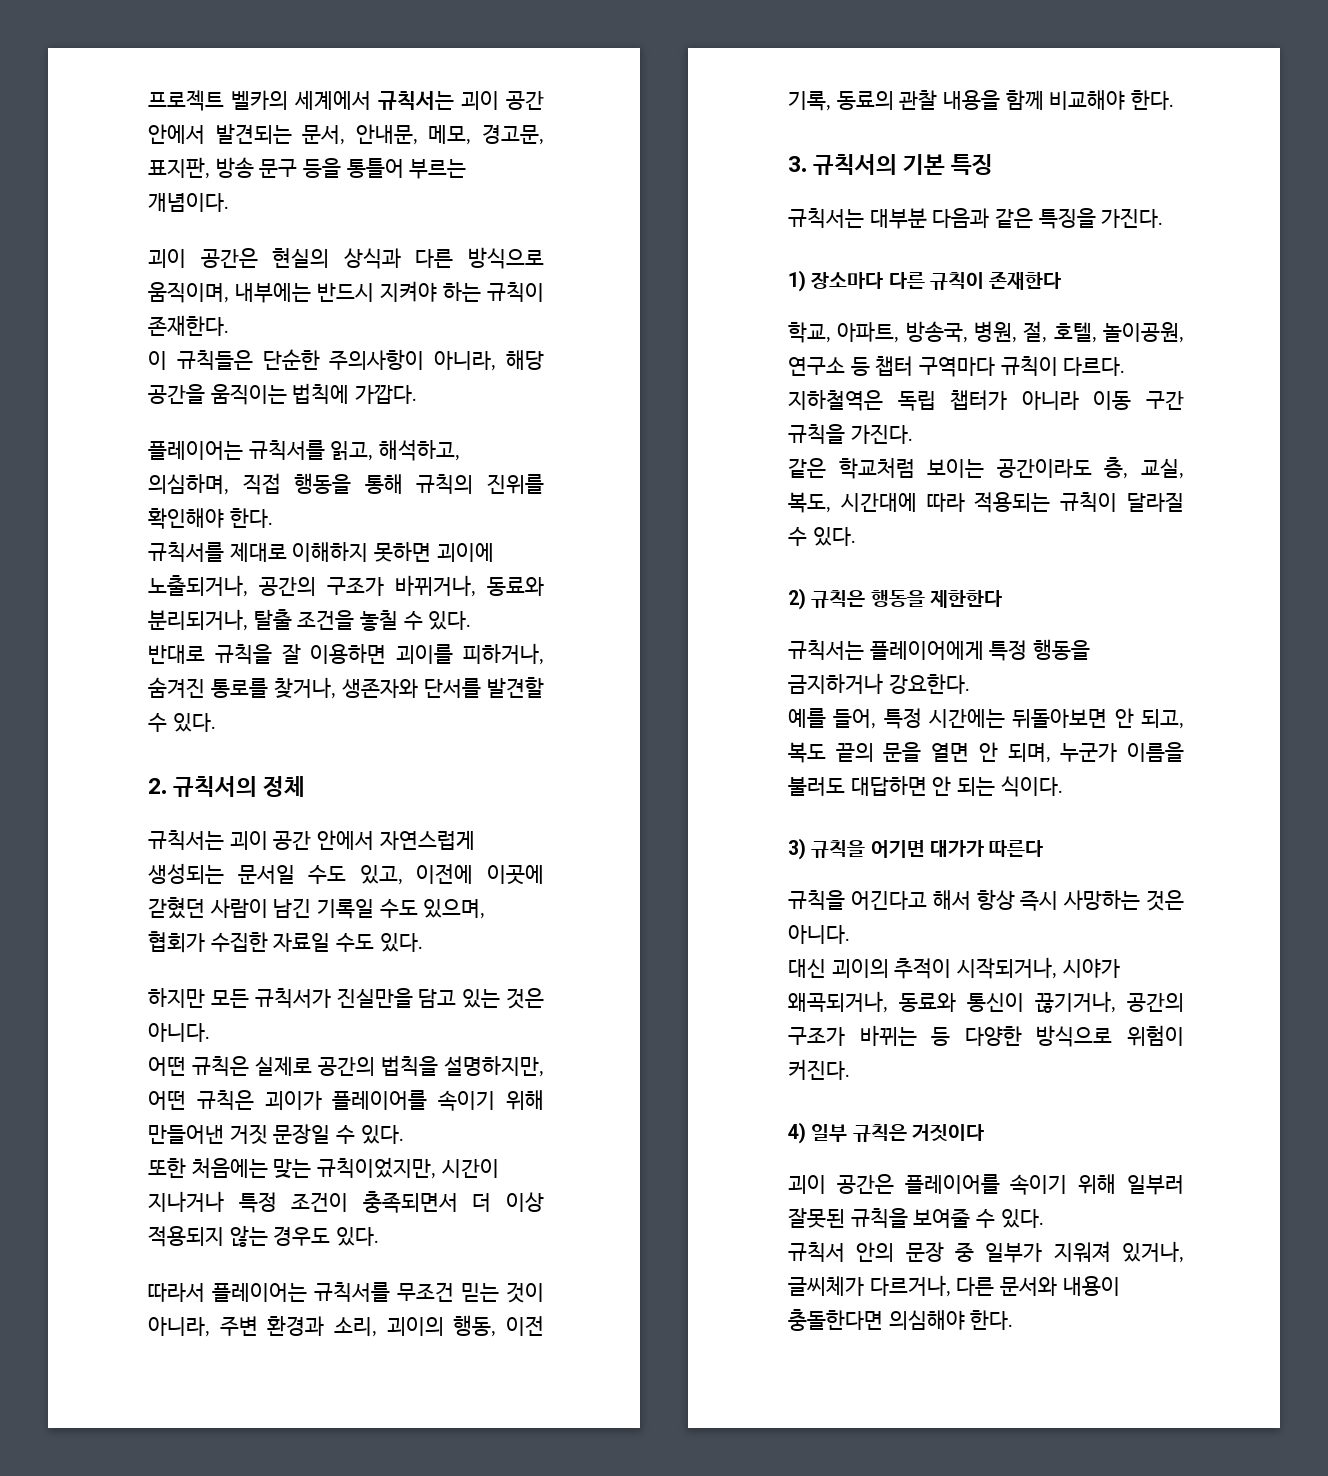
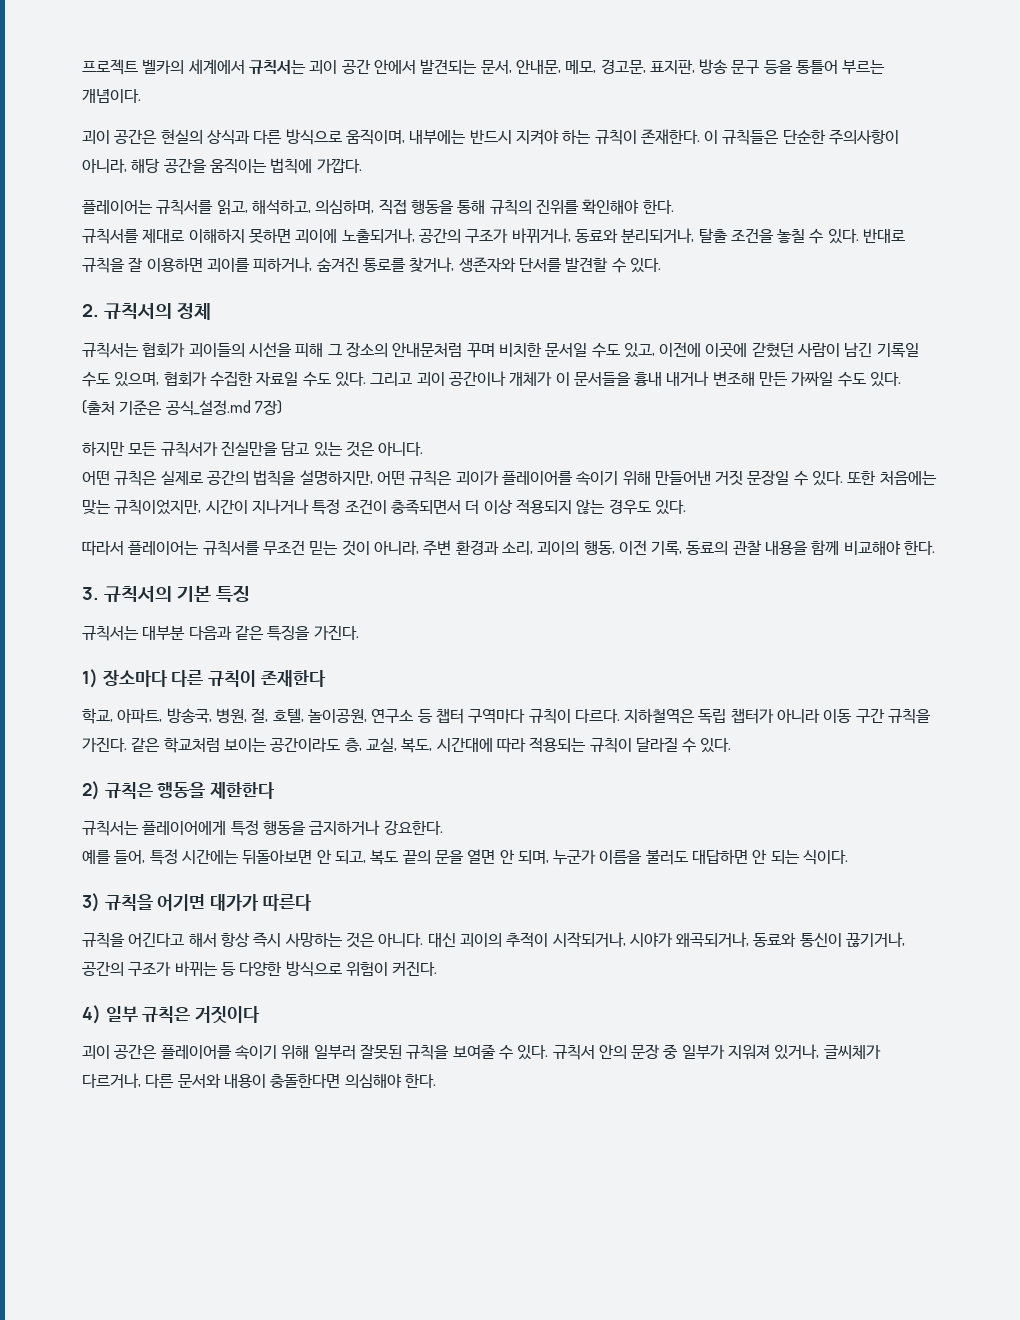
(228, 325) // -> (700, 136) none
(471, 620) // -> (859, 236) none
[229,830,475,850] [148,863,224,884] 괴이 공간 안에서 자연스럽게 생성되는 -> [142,342,542,358] 협회가 괴이들의 시선을 피해 그 장소의 안내문처럼 꾸며 비치한
(422, 942) none -> [370,371,902,387] [82,400,282,416] 그리고 괴이 공간이나 개체가 이 문서들을 흉내 내거나 변조해 만든 가짜일 수도 있다. (출처 기준은 공식_설정.md 7장)
(403, 1134) // -> (844, 478) none
(912, 434) // -> (127, 744) none
(849, 934) // -> (424, 940) none
(1043, 1218) // -> (549, 1052) none

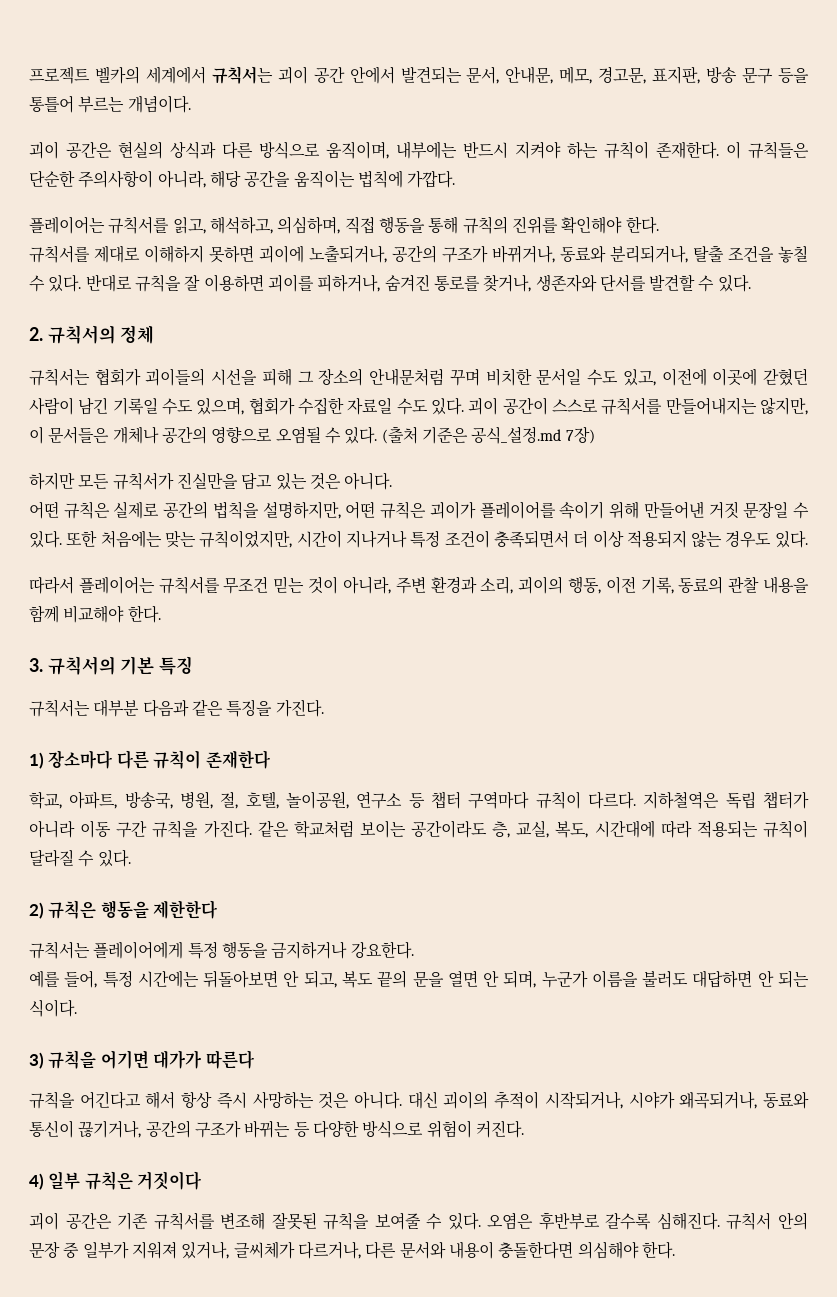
[370,371,866,387] 그리고 괴이 공간이나 개체가 이 문서들을 흉내 내거나 변조해 만든 가짜일 수도 -> [468,397,809,415] [29,426,341,444] 괴이 공간이 스스로 규칙서를 만들어내지는 않지만, 이 문서들은 개체나 공간의 영향으로 오염될 수
[160,1045,356,1060] 플레이어를 속이기 위해 일부러 -> [117,1212,266,1230] 기존 규칙서를 변조해
(549, 1052) none -> [487,1212,720,1230] 오염은 후반부로 갈수록 심해진다.

